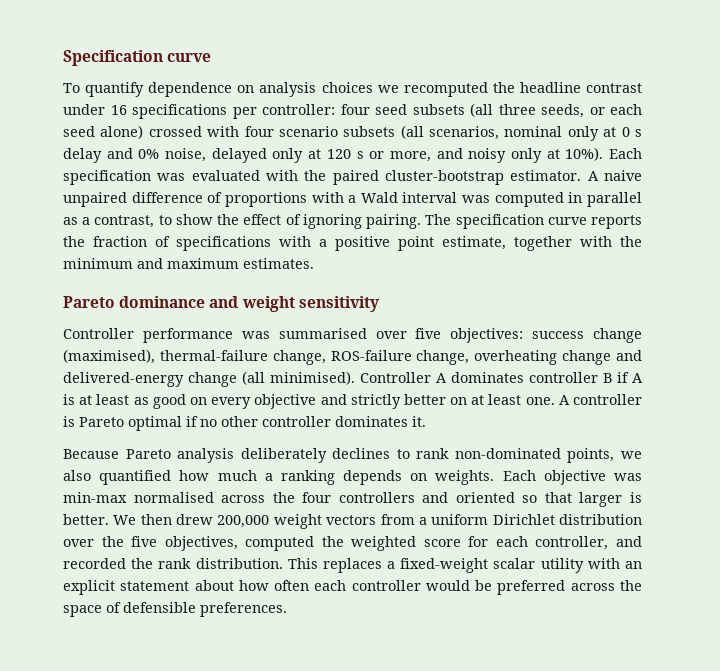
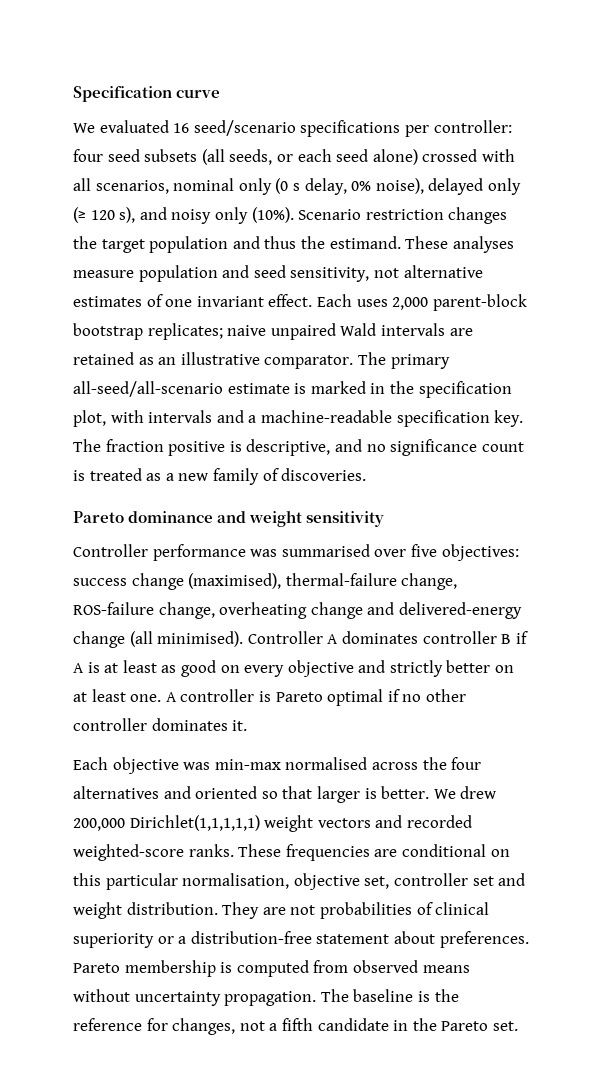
[63,82,643,97] [63,104,127,115] To quantify dependence on analysis choices we recomputed the headline contrast under 16 -> [73,120,296,136] We evaluated 16 seed/scenario
[498,104,536,115] three -> (225, 157) none
[244,125,642,141] [63,147,642,163] [63,170,642,185] [63,192,642,207] [63,214,642,229] [63,236,642,251] [63,258,314,269] four scenario subsets (all scenarios, nominal only at 0 s delay and 0% noise, delayed only at 120 s or more, and noisy only at 10%). Each specification was evaluated with the paired cluster-bootstrap estimator. A naive unpaired difference of proportions with a Wald interval was computed in parallel as a contrast, to show the effect of ignoring pairing. The specification curve reports the fraction of specifications with a positive point estimate, together with the minimum and maximum estimates. -> [73,178,521,195] [73,207,508,224] [73,236,514,253] [73,265,483,282] [73,294,527,311] [73,323,473,340] [73,352,450,369] [73,381,512,398] [73,410,524,427] [73,439,524,456] [73,468,367,485] all scenarios, nominal only (0 s delay, 0% noise), delayed only (≥ 120 s), and noisy only (10%). Scenario restriction changes the target population and thus the estimand. These analyses measure population and seed sensitivity, not alternative estimates of one invariant effect. Each uses 2,000 parent-block bootstrap replicates; naive unpaired Wald intervals are retained as an illustrative comparator. The primary all-seed/all-scenario estimate is marked in the specification plot, with intervals and a machine-readable specification key. The fraction positive is descriptive, and no significance count is treated as a new family of discoveries.
[63,448,642,463] [63,470,495,485] Because Pareto analysis deliberately declines to rank non-dominated points, we also quantified how much a ranking depends on weights. -> (248, 725) none
[338,492,415,503] controllers -> [73,786,159,799] alternatives
[140,514,172,525] then -> (456, 794) none
(270, 521) none -> [129,815,260,831] Dirichlet(1,1,1,1,1)
[380,514,642,525] [63,536,642,551] [63,558,642,573] [63,580,642,595] [63,602,287,617] from a uniform Dirichlet distribution over the five objectives, computed the weighted score for each controller, and recorded the rank distribution. This replaces a fixed-weight scalar utility with an explicit statement about how often each controller would be preferred across the space of defensible preferences. -> [375,815,472,828] [73,844,510,861] [73,873,526,890] [73,902,490,919] [73,931,529,948] [73,960,470,977] [73,989,459,1006] [73,1018,518,1035] and recorded weighted-score ranks. These frequencies are conditional on this particular normalisation, objective set, controller set and weight distribution. They are not probabilities of clinical superiority or a distribution-free statement about preferences. Pareto membership is computed from observed means without uncertainty propagation. The baseline is the reference for changes, not a fifth candidate in the Pareto set.

